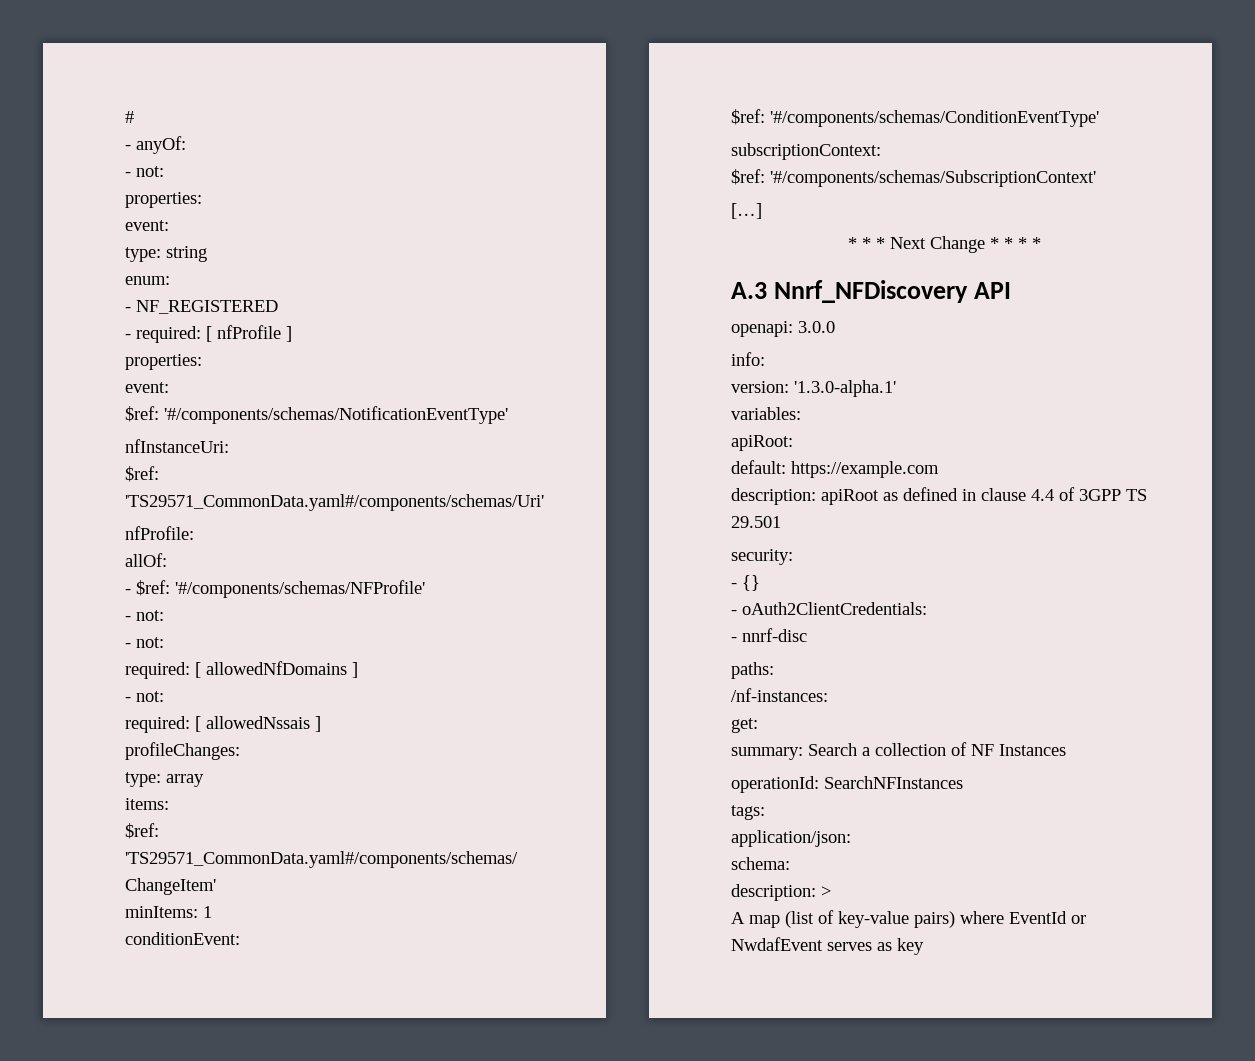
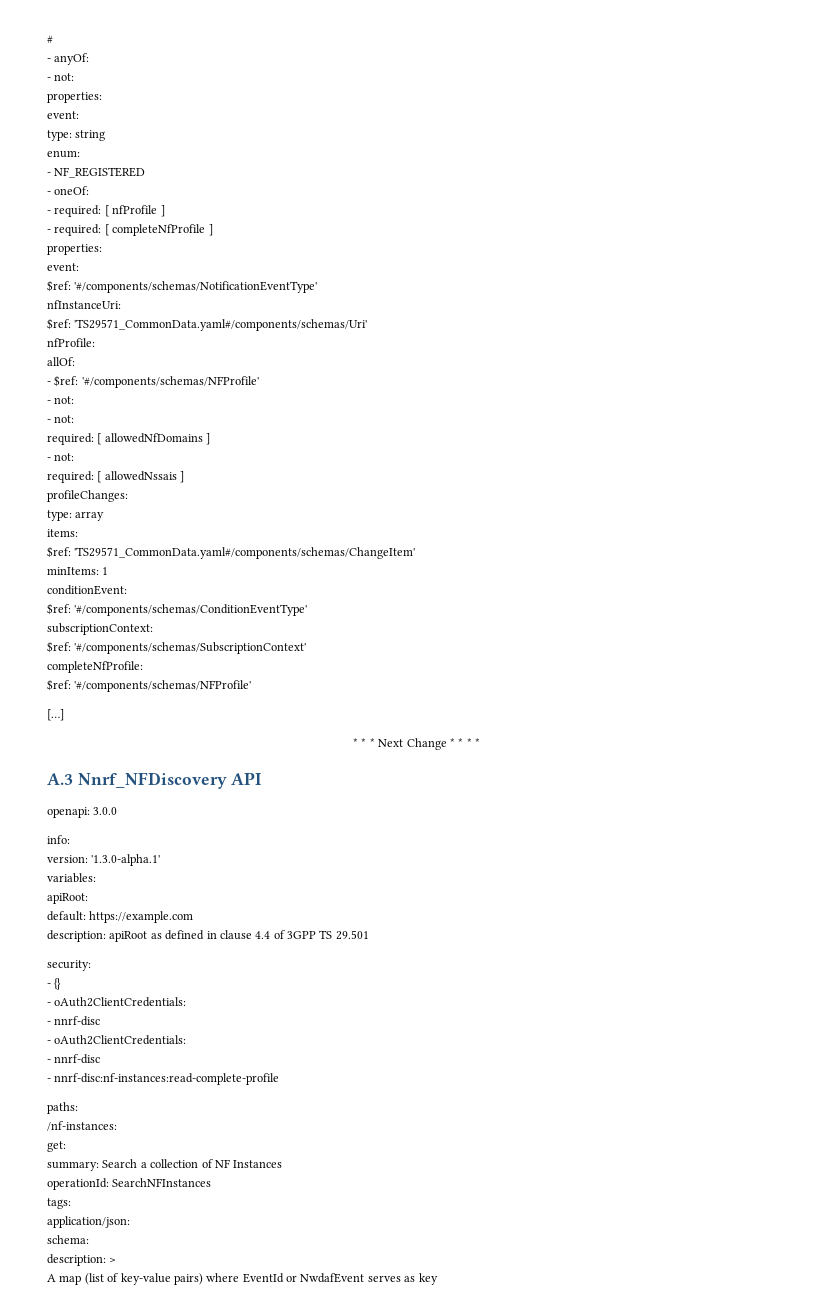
(278, 307) none -> [47,186,90,195] // - oneOf:
(292, 334) none -> [47,224,213,236] // - required: [ completeNfProfile ]
(1096, 178) none -> [47,661,143,673] [47,679,252,692] // completeNfProfile: // $ref: '#/components/schemas/NFProfile'
(807, 635) none -> [47,1035,187,1045] [47,1054,101,1064] [47,1073,280,1085] // - oAuth2ClientCredentials: // - nnrf-disc // - nnrf-disc:nf-instances:read-complete-profile

